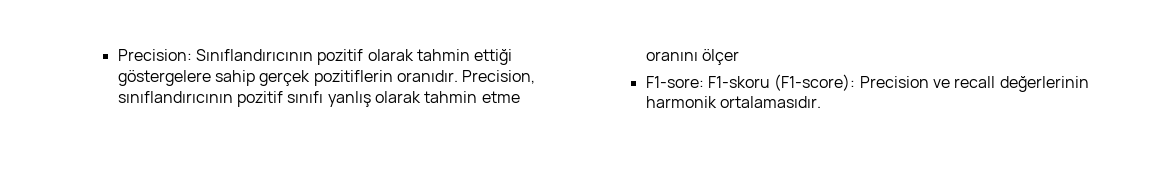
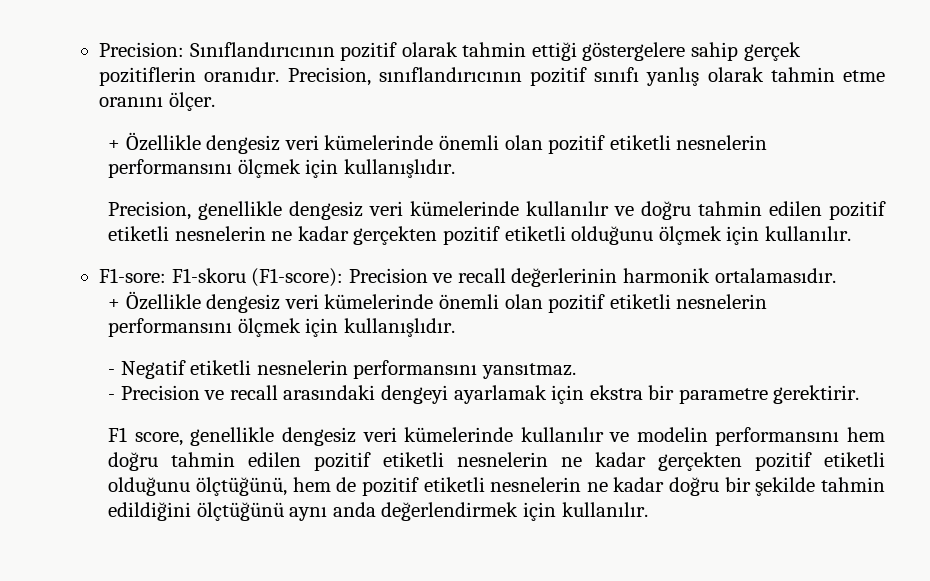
[702,49,740,65] ölçer -> [168,92,215,111] [108,132,768,154] [108,159,455,178] [108,201,887,220] [108,226,851,245] ölçer. // + Özellikle dengesiz veri kümelerinde önemli olan pozitif etiketli nesnelerin performansını ölçmek için kullanışlıdır. // Precision, genellikle dengesiz veri kümelerinde kullanılır ve doğru tahmin edilen pozitif etiketli nesnelerin ne kadar gerçekten pozitif etiketli olduğunu ölçmek için kullanılır.
(822, 102) none -> [108,291,768,313] [108,318,455,337] [108,360,577,379] [108,385,860,404] [108,427,885,446] [108,452,886,471] [108,477,885,496] [108,502,648,521] // + Özellikle dengesiz veri kümelerinde önemli olan pozitif etiketli nesnelerin performansını ölçmek için kullanışlıdır. // - Negatif etiketli nesnelerin performansını yansıtmaz. // - Precision ve recall arasındaki dengeyi ayarlamak için ekstra bir parametre gerektirir. // F1 score, genellikle dengesiz veri kümelerinde kullanılır ve modelin performansını hem doğru tahmin edilen pozitif etiketli nesnelerin ne kadar gerçekten pozitif etiketli olduğunu ölçtüğünü, hem de pozitif etiketli nesnelerin ne kadar doğru bir şekilde tahmin edildiğini ölçtüğünü aynı anda değerlendirmek için kullanılır.

